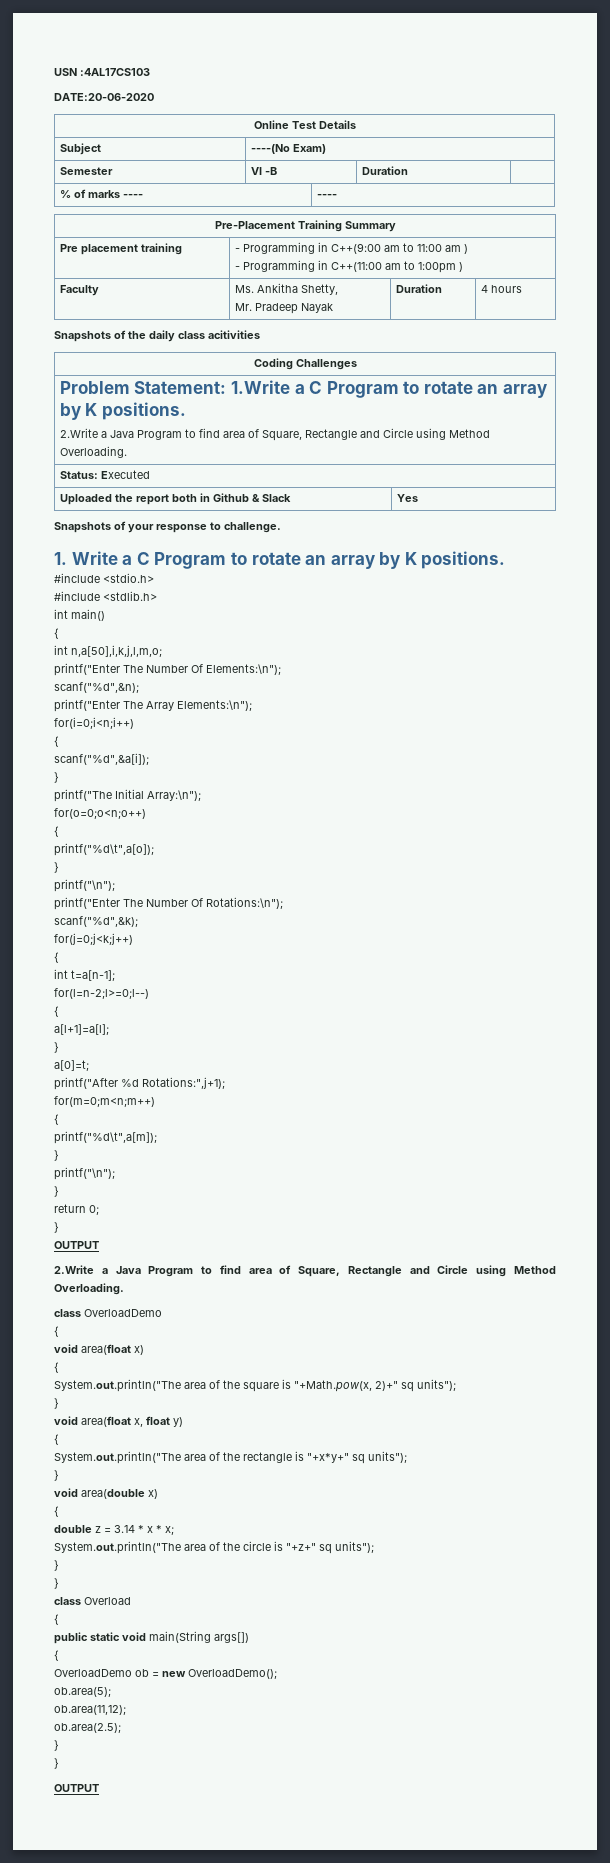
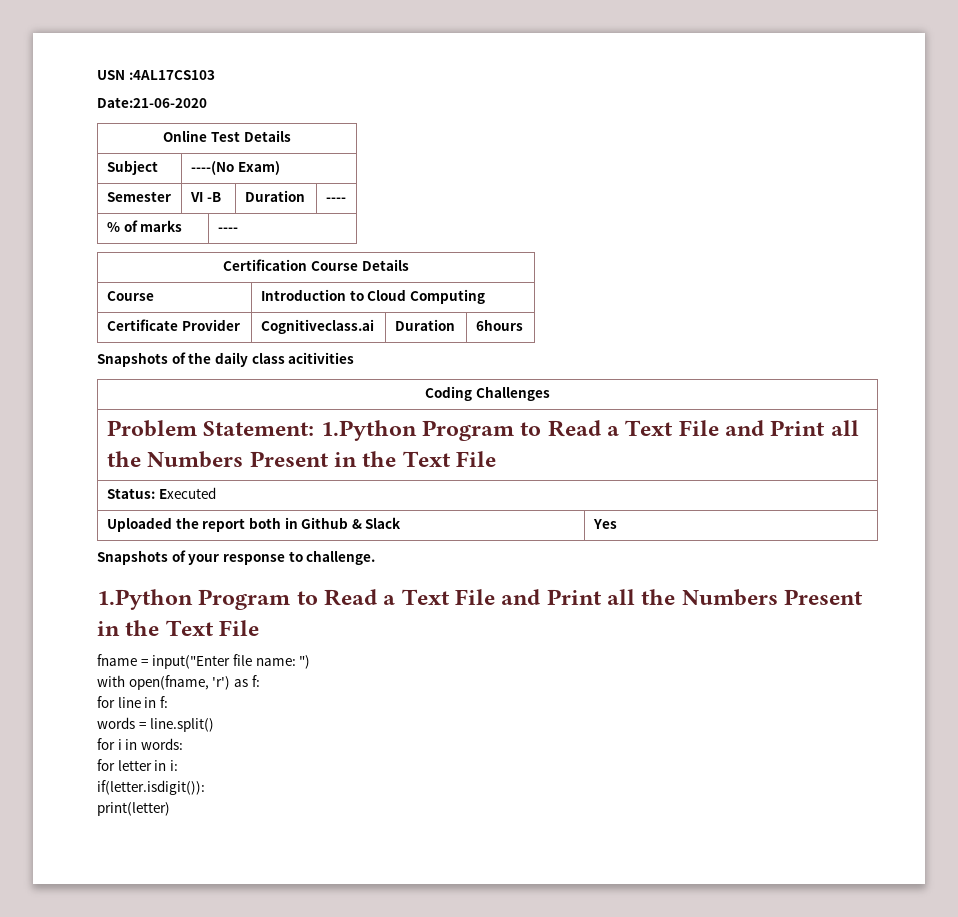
[54,93,154,101] DATE:20-06-2020 -> [97,97,207,108] Date:21-06-2020
(408, 170) none -> [325,197,346,202] ----
[122,194,143,198] [316,194,337,198] [214,220,396,232] [59,243,182,255] [234,242,468,254] [234,260,463,273] [59,285,99,296] [234,283,338,295] [234,303,333,314] [395,284,442,293] [480,285,522,293] ---- | ---- // Pre-Placement Training Summary // Pre placement training | - Programming in C++(9:00 am to 11:00 am ) // - Programming in C++(11:00 am to 1:00pm ) // Faculty | Ms. Ankitha Shetty, // Mr. Pradeep Nayak | Duration | 4 hours -> [217,227,238,232] [223,259,409,271] [106,291,154,301] [260,289,485,304] [106,319,240,331] [260,319,374,334] [394,319,455,331] [475,319,523,331] | ---- // Certification Course Details // Course | Introduction to Cloud Computing // Certificate Provider | Cognitiveclass.ai | Duration | 6hours
[230,380,548,398] [59,402,186,420] [59,428,490,441] [59,446,127,458] 1.Write a C Program to rotate an array by K positions. // 2.Write a Java Program to find area of Square, Rectangle and Circle using Method Overloading. -> [320,420,859,441] [106,451,497,468] 1.Python Program to Read a Text File and Print all the Numbers Present in the Text File
[54,551,506,569] [54,573,154,583] [54,591,157,601] [54,609,105,621] [54,628,59,639] [54,645,162,657] [54,663,281,676] [54,682,139,693] [54,699,252,712] [54,717,134,729] [54,736,59,747] [54,753,149,765] [54,772,59,783] [54,789,201,802] [54,808,146,819] [54,826,59,837] [54,843,154,856] [54,862,59,873] [54,879,115,892] [54,897,283,910] [54,916,138,927] [54,933,133,945] [54,952,59,963] [54,969,115,981] [54,988,149,999] [54,1006,59,1017] [54,1024,109,1035] [54,1042,59,1053] [54,1060,89,1071] [54,1077,225,1090] [54,1096,155,1107] [54,1114,59,1125] [54,1131,157,1144] [54,1150,59,1161] [54,1167,115,1180] [54,1186,59,1197] [54,1204,99,1215] [54,1222,59,1233] [54,1241,99,1249] [54,1265,556,1277] [54,1283,124,1295] [54,1309,162,1317] [54,1326,59,1337] [54,1344,144,1355] [54,1362,59,1373] [54,1379,456,1392] [54,1398,59,1409] [54,1416,183,1427] [54,1434,59,1445] [54,1451,407,1464] [54,1470,59,1481] [54,1488,158,1499] [54,1506,59,1517] [54,1525,174,1535] [54,1541,374,1554] [54,1560,59,1571] [54,1578,59,1589] [54,1597,131,1605] [54,1614,59,1625] [54,1631,249,1644] [54,1650,59,1661] [54,1669,277,1679] [54,1687,111,1697] [54,1705,126,1715] [54,1723,121,1733] [54,1740,59,1751] [54,1758,59,1769] [54,1784,99,1792] 1. Write a C Program to rotate an array by K positions. // #include <stdio.h> // #include <stdlib.h> // int main() // { // int n,a[50],i,k,j,l,m,o; // printf("Enter The Number Of Elements:\n"); // scanf("%d",&n); // printf("Enter The Array Elements:\n"); // for(i=0;i<n;i++) // { // scanf("%d",&a[i]); // } // printf("The Initial Array:\n"); // for(o=0;o<n;o++) // { // printf("%d\t",a[o]); // } // printf("\n"); // printf("Enter The Number Of Rotations:\n"); // scanf("%d",&k); // for(j=0;j<k;j++) // { // int t=a[n-1]; // for(l=n-2;l>=0;l--) // { // a[l+1]=a[l]; // } // a[0]=t; // printf("After %d Rotations:",j+1); // for(m=0;m<n;m++) // { // printf("%d\t",a[m]); // } // printf("\n"); // } // return 0; // } // OUTPUT // 2.Write a Java Program to find area of Square, Rectangle and Circle using Method Overloading. // class OverloadDemo // { // void area(float x) // { // System.out.println("The area of the square is "+Math.pow(x, 2)+" sq units"); // } // void area(float x, float y) // { // System.out.println("The area of the rectangle is "+x*y+" sq units"); // } // void area(double x) // { // double z = 3.14 * x * x; // System.out.println("The area of the circle is "+z+" sq units"); // } // } // class Overload // { // public static void main(String args[]) // { // OverloadDemo ob = new OverloadDemo(); // ob.area(5); // ob.area(11,12); // ob.area(2.5); // } // } // OUTPUT -> [97,589,864,610] [97,620,260,636] [97,654,311,669] [97,675,260,690] [97,696,168,708] [97,717,215,732] [97,738,183,750] [97,759,178,771] [97,780,205,795] [97,802,170,816] 1.Python Program to Read a Text File and Print all the Numbers Present in the Text File // fname = input("Enter file name: ") // with open(fname, 'r') as f: // for line in f: // words = line.split() // for i in words: // for letter in i: // if(letter.isdigit()): // print(letter)

